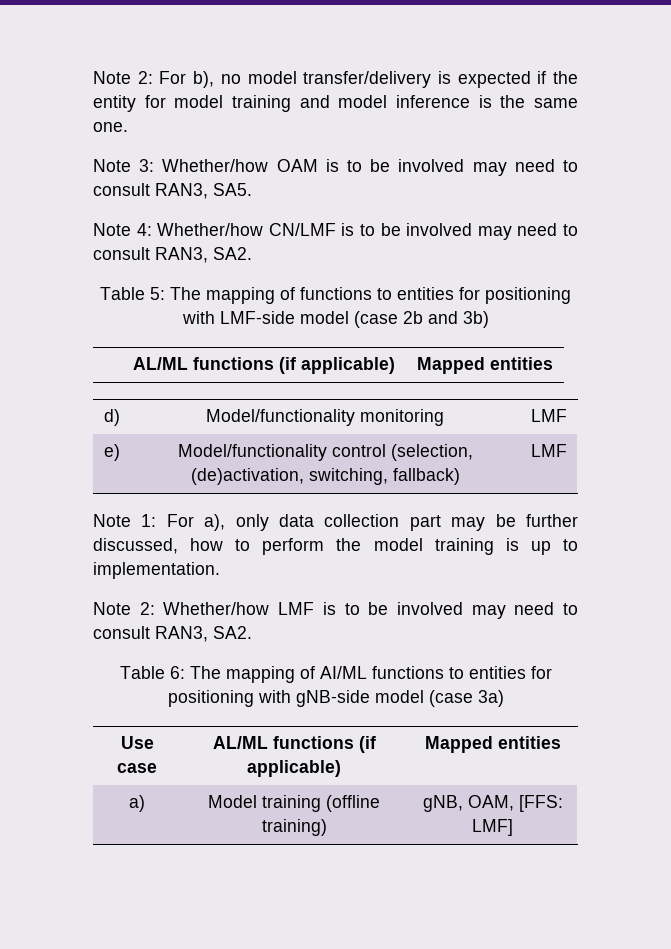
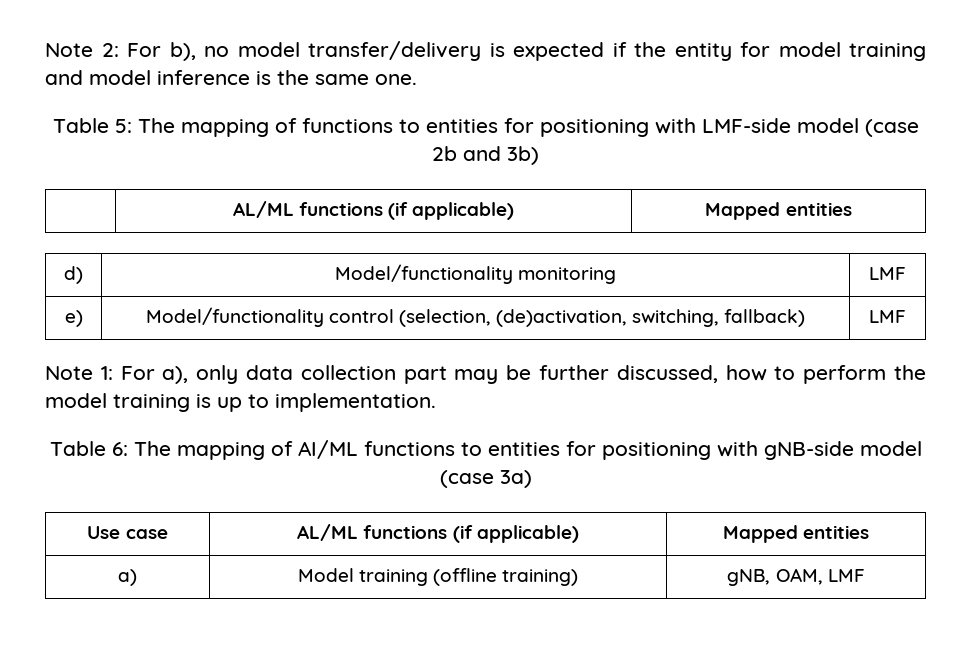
[93,159,578,176] [93,183,252,199] [93,223,579,240] [93,247,252,263] // Note 3: Whether/how OAM is to be involved may need to consult RAN3, SA5. // Note 4: Whether/how CN/LMF is to be involved may need to consult RAN3, SA2. -> (417, 79) none
[93,602,578,619] [93,626,252,642] // Note 2: Whether/how LMF is to be involved may need to consult RAN3, SA2. -> (436, 402) none
[518,795,563,812] [472,819,513,836] [FFS: LMF] -> [827,569,865,582] LMF

